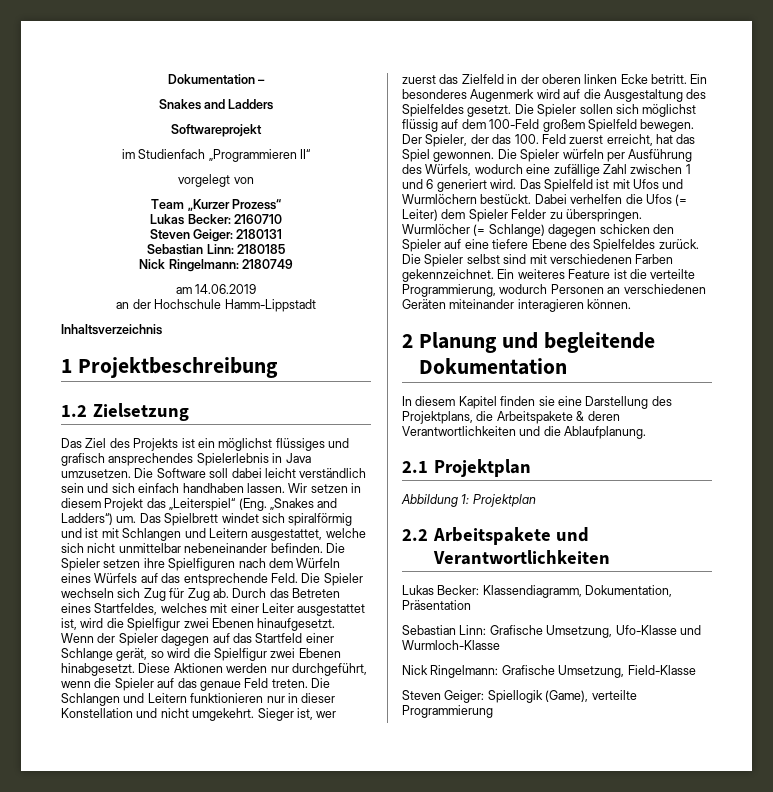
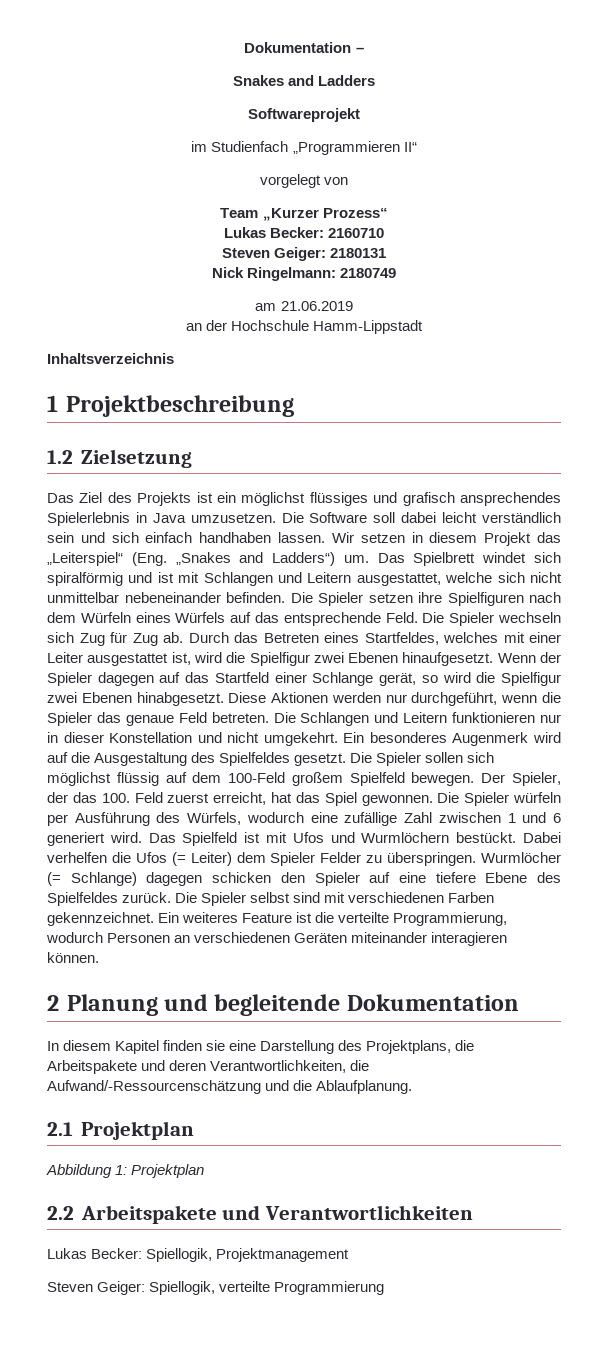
[147,244,285,255] // Sebastian Linn: 2180185 -> (387, 253) none
[195,284,257,294] 14.06.2019 -> [280,301,353,311] 21.06.2019
[157,678,175,688] auf -> (92, 719) none
[271,679,308,688] treten. -> [211,712,269,723] betreten.
[257,708,337,721] [402,74,687,84] Sieger ist, wer zuerst das Zielfeld in der oberen linken Ecke betritt. -> (338, 739) none
[576,411,620,421] [402,426,516,436] & deren Verantwortlichkeiten -> [141,1060,370,1073] [47,1080,261,1094] und deren Verantwortlichkeiten, die Aufwand/-Ressourcenschätzung
[482,585,673,598] [402,600,471,610] [402,625,701,638] [402,640,500,650] [402,665,696,678] [402,690,589,703] Klassendiagramm, Dokumentation, Präsentation // Sebastian Linn: Grafische Umsetzung, Ufo-Klasse und Wurmloch-Klasse // Nick Ringelmann: Grafische Umsetzung, Field-Klasse // Steven Geiger: Spiellogik (Game), -> [146,1248,350,1262] [47,1281,216,1295] Spiellogik, Projektmanagement // Steven Geiger: Spiellogik,

